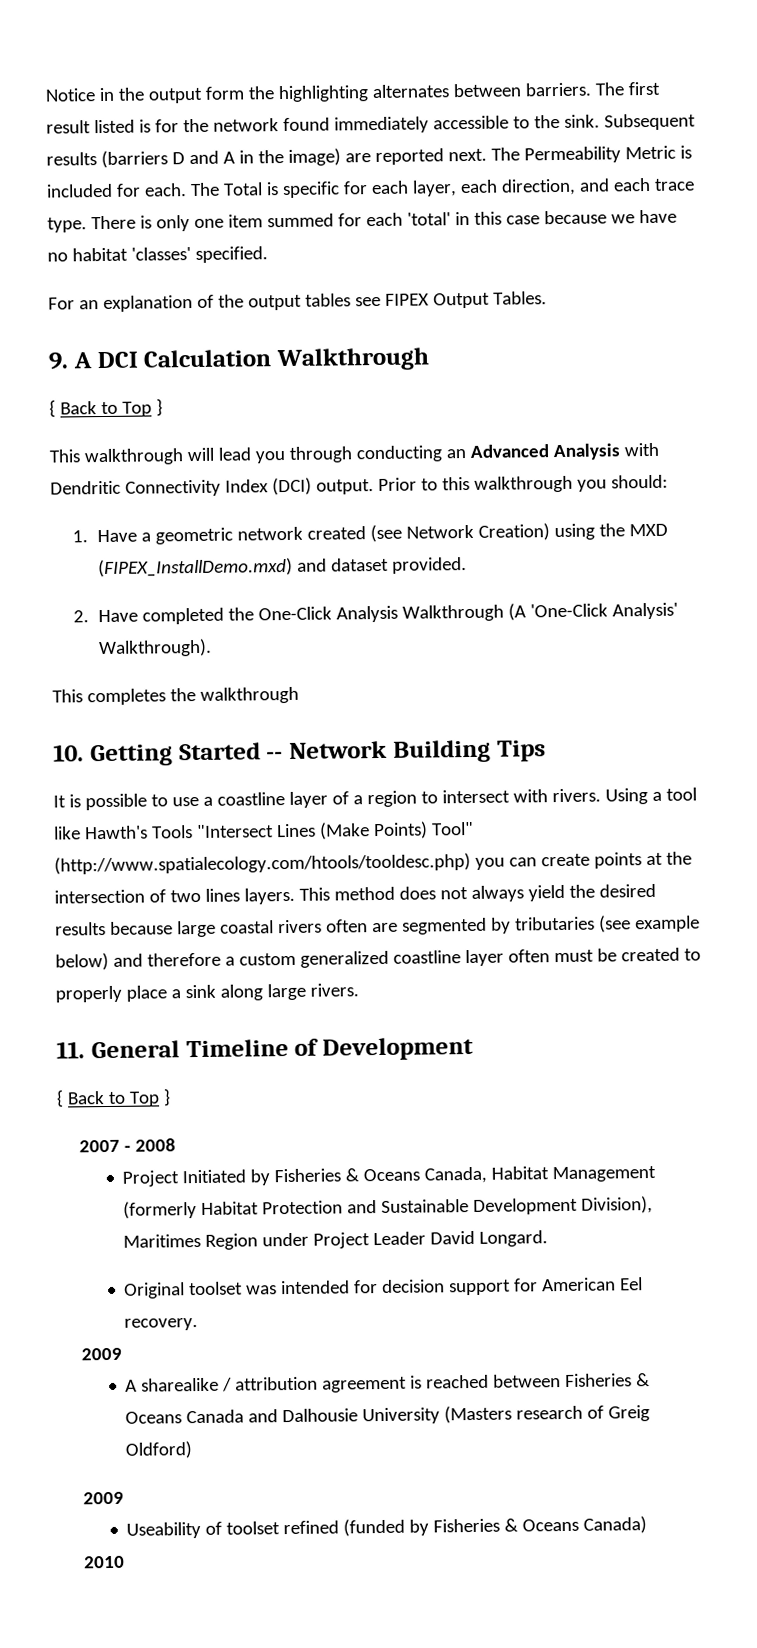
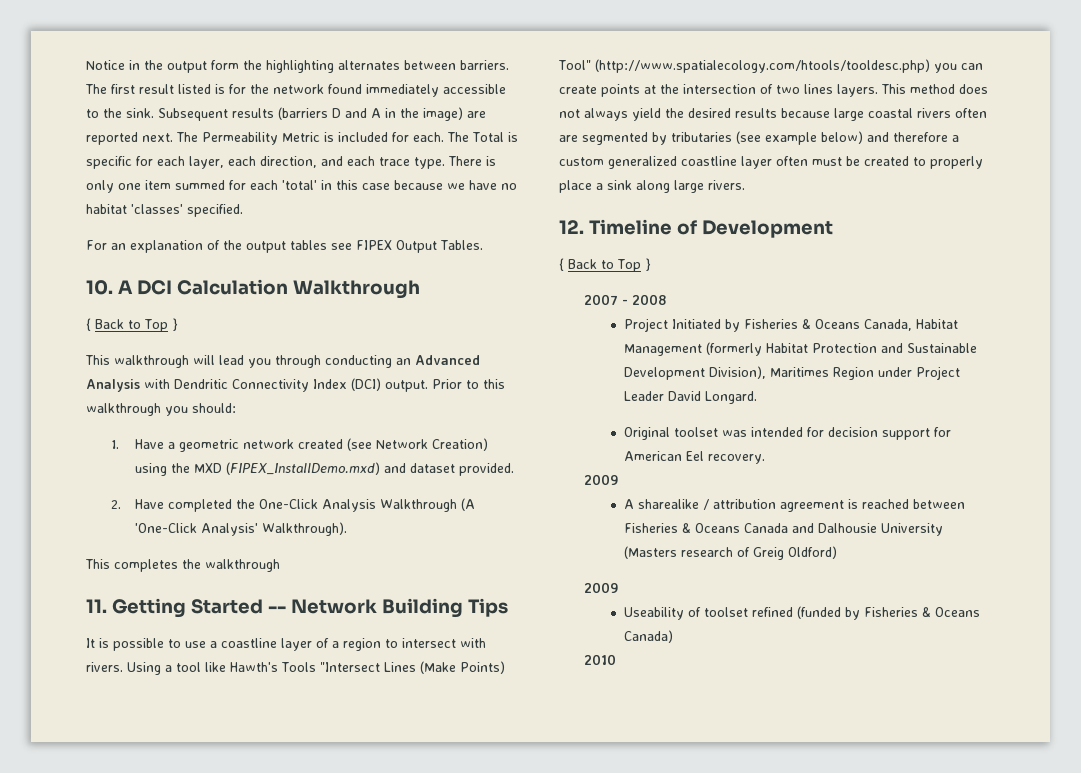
[48,352,68,370] 9. -> [86,280,113,295] 10.
[53,744,84,762] 10. -> [86,599,107,613] 11.
[56,1040,180,1059] 11. General -> [559,220,584,234] 12.

